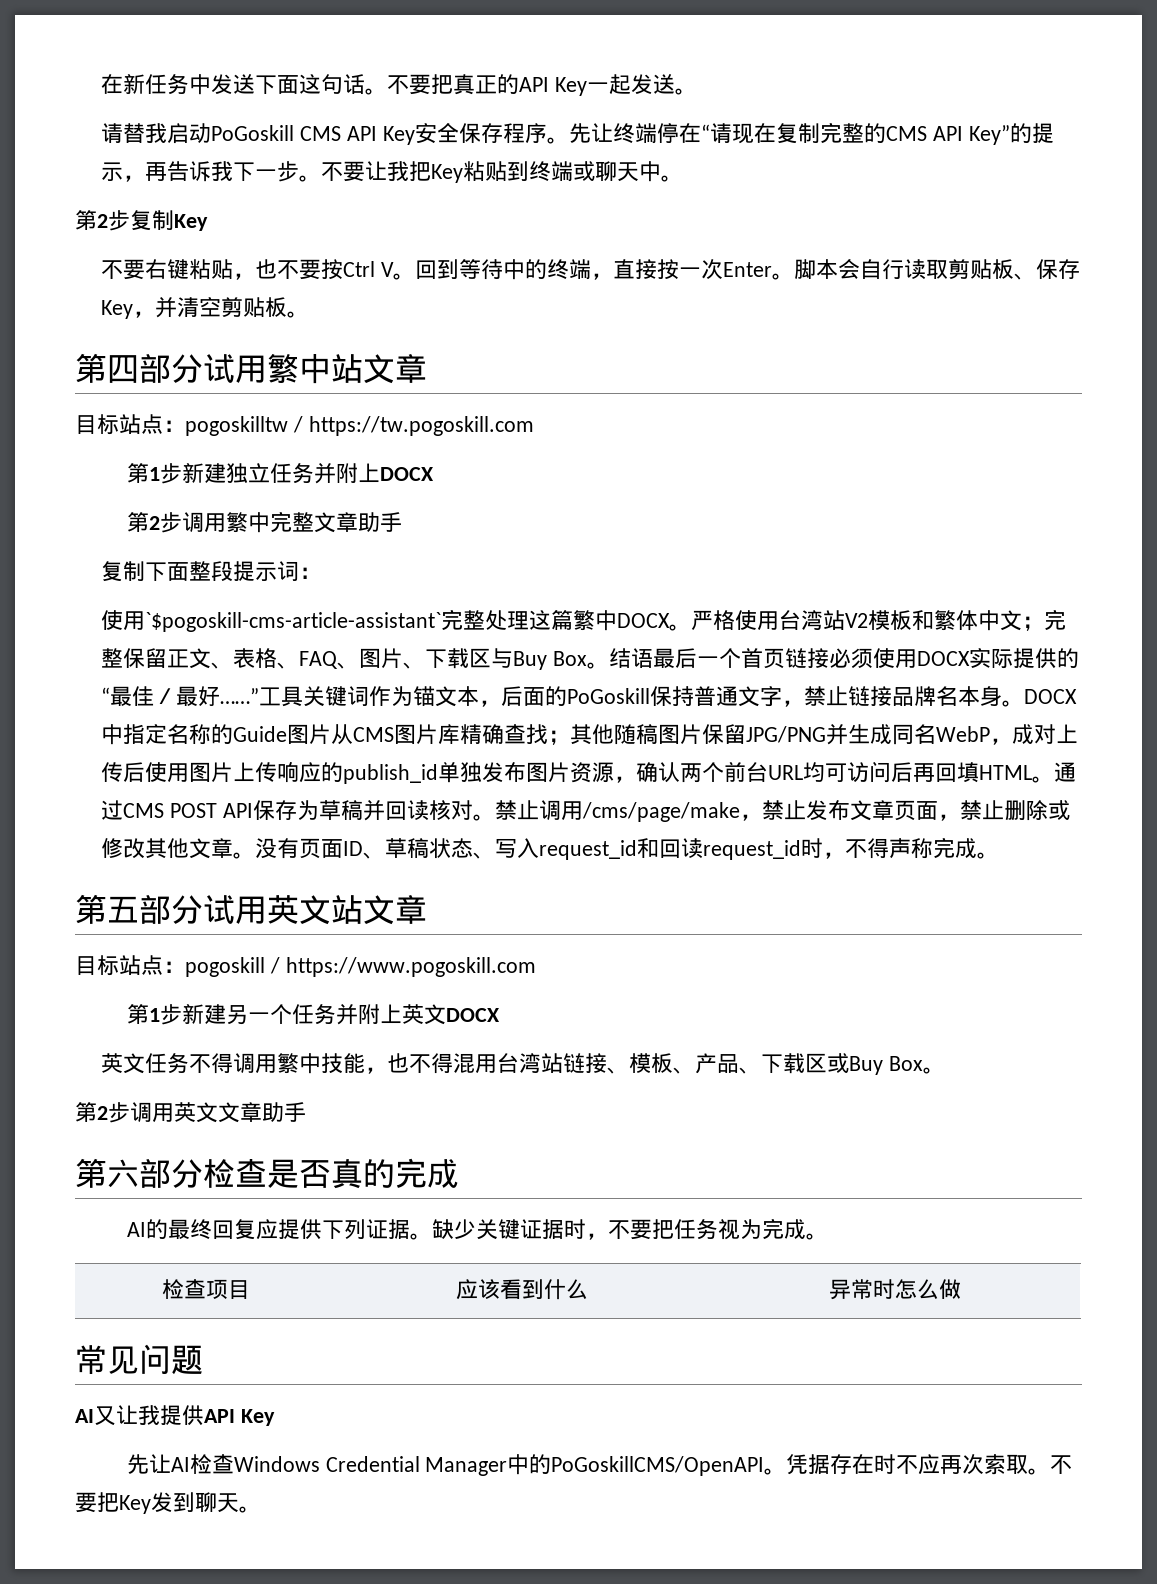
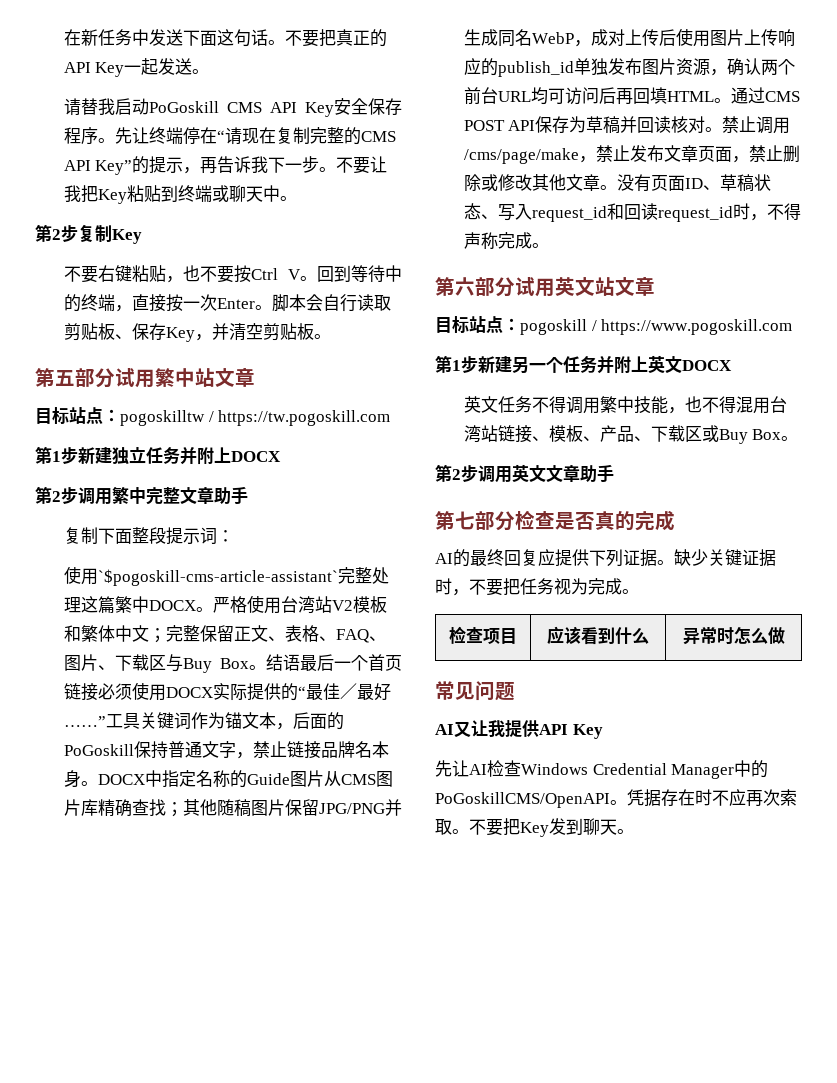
[107,355,139,383] 四 -> [55,370,75,386] 五
[107,896,139,923] 五 -> [455,277,475,296] 六
[107,1159,139,1188] 六 -> [455,511,475,530] 七

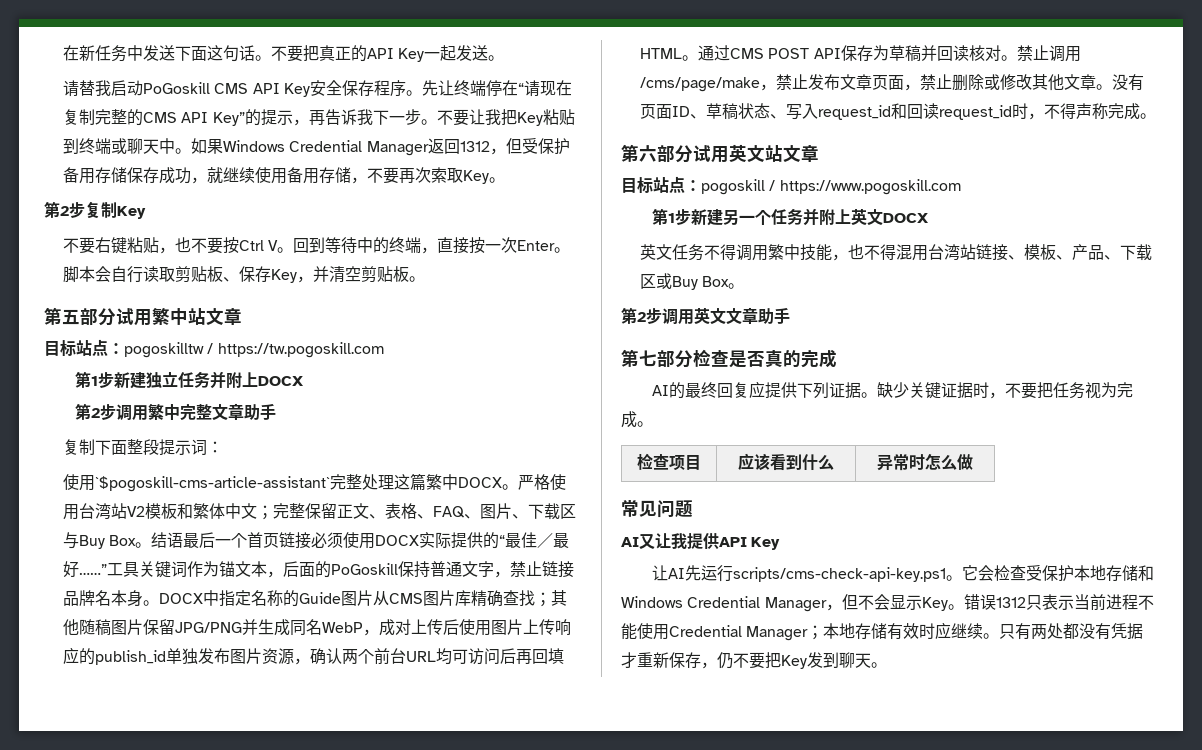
(297, 198) none -> [191,138,570,156] [63,167,506,184] 如果Windows Credential Manager返回1312，但受保护备用存储保存成功，就继续使用备用存储，不要再次索取Key。
[435,760,769,779] [435,789,797,808] [435,819,469,835] 先让AI检查Windows Credential Manager中的PoGoskillCMS/OpenAPI。凭据存在时不应再次索取。 -> [651,565,1154,582] [621,594,1154,612] [621,622,1144,641] [621,652,733,669] 让AI先运行scripts/cms-check-api-key.ps1。它会检查受保护本地存储和Windows Credential Manager，但不会显示Key。错误1312只表示当前进程不能使用Credential Manager；本地存储有效时应继续。只有两处都没有凭据才重新保存，仍

